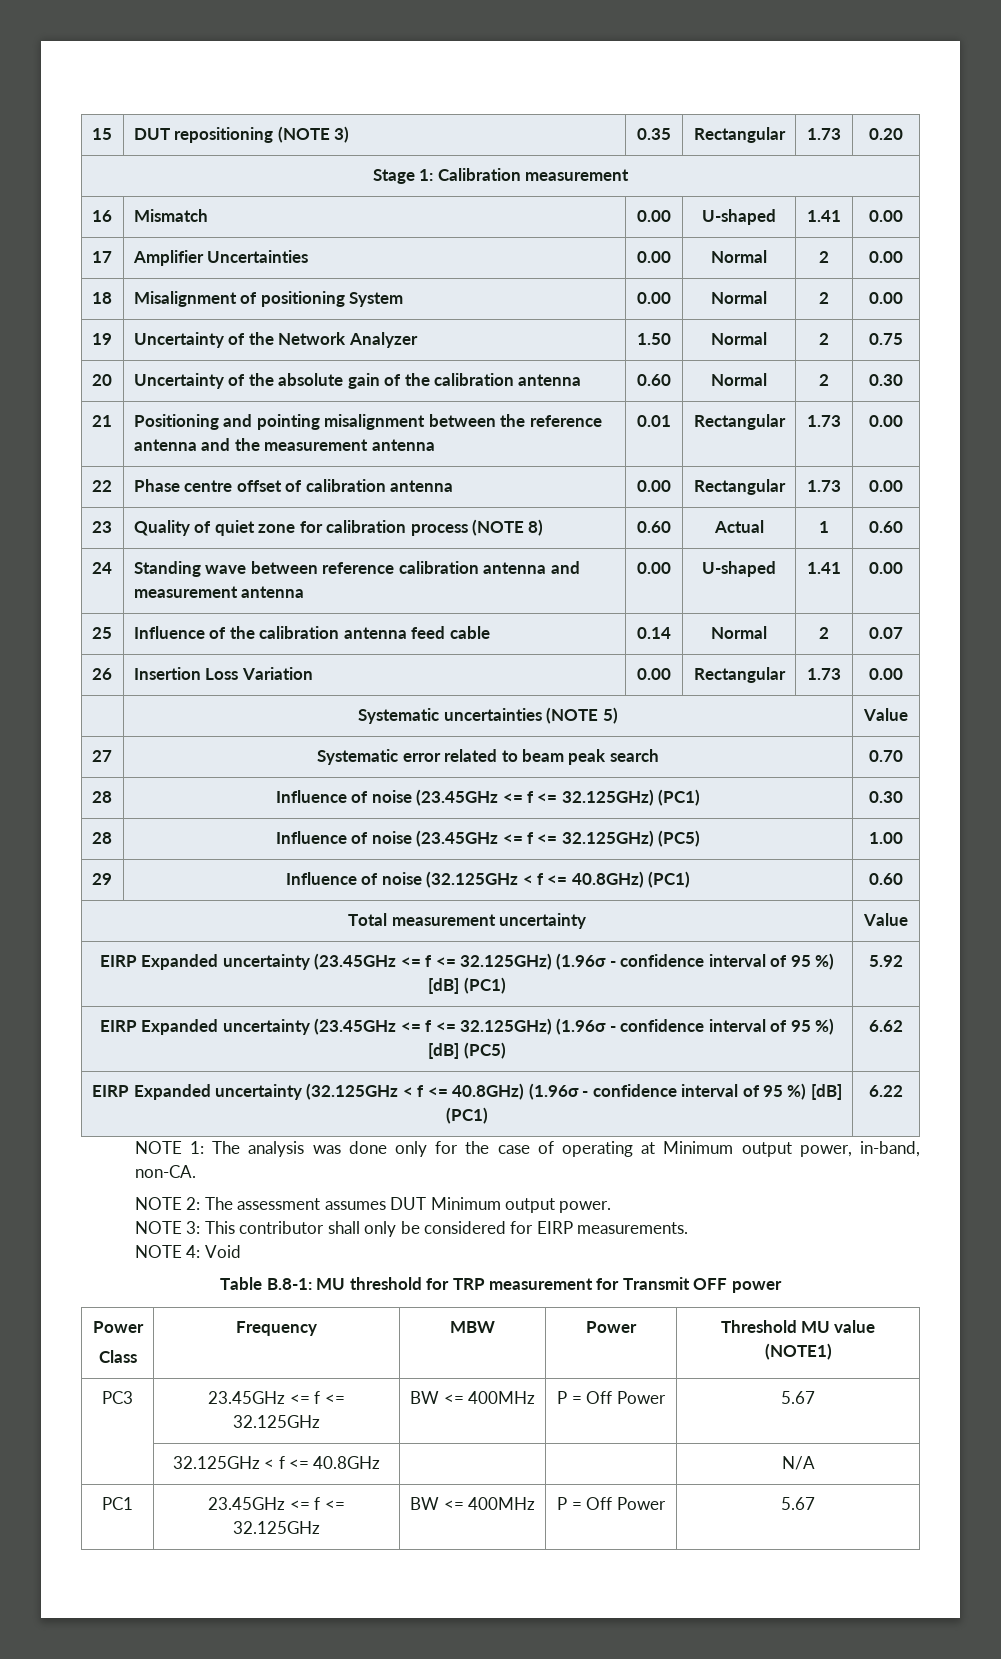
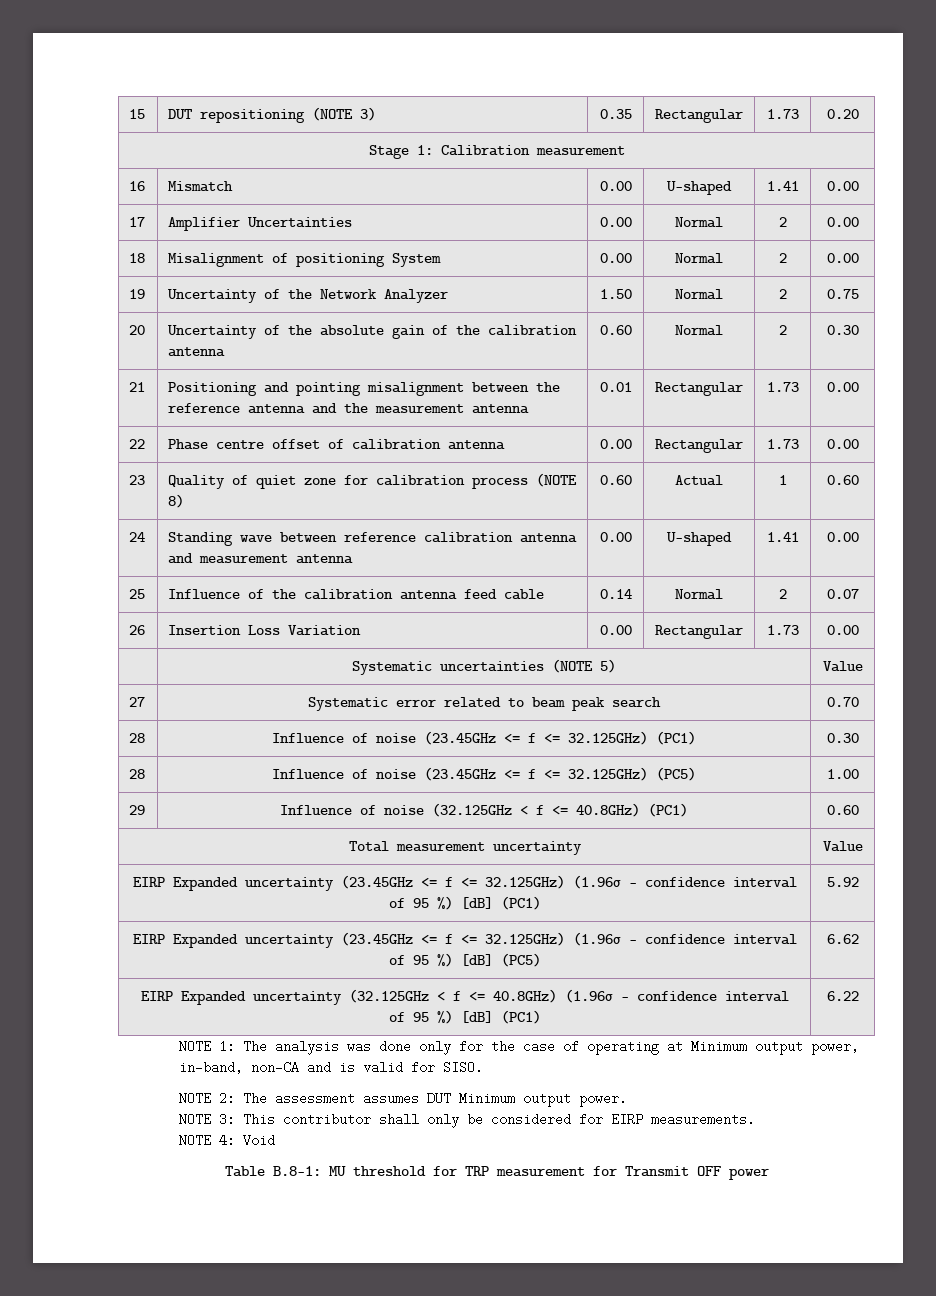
[134,1165,196,1178] non-CA. -> [251,1061,484,1074] non-CA and is valid for SISO.
[92,1321,144,1333] [98,1350,137,1363] [236,1321,317,1336] [450,1321,495,1333] [586,1321,637,1333] [720,1320,876,1333] [764,1343,832,1360] [102,1391,133,1404] [208,1391,345,1404] [233,1415,320,1428] [410,1391,535,1404] [557,1391,666,1404] [781,1391,815,1404] [172,1456,381,1469] [781,1456,815,1470] [102,1497,133,1510] [208,1497,345,1510] [233,1521,320,1534] [410,1497,535,1510] [557,1497,666,1510] [781,1497,815,1510] // Power // Class | Frequency | MBW | Power | Threshold MU value (NOTE1) // PC3 | 23.45GHz <= f <= 32.125GHz | BW <= 400MHz | P = Off Power | 5.67 // | 32.125GHz < f <= 40.8GHz | | | N/A // PC1 | 23.45GHz <= f <= 32.125GHz | BW <= 400MHz | P = Off Power | 5.67 -> (769, 1174) none

